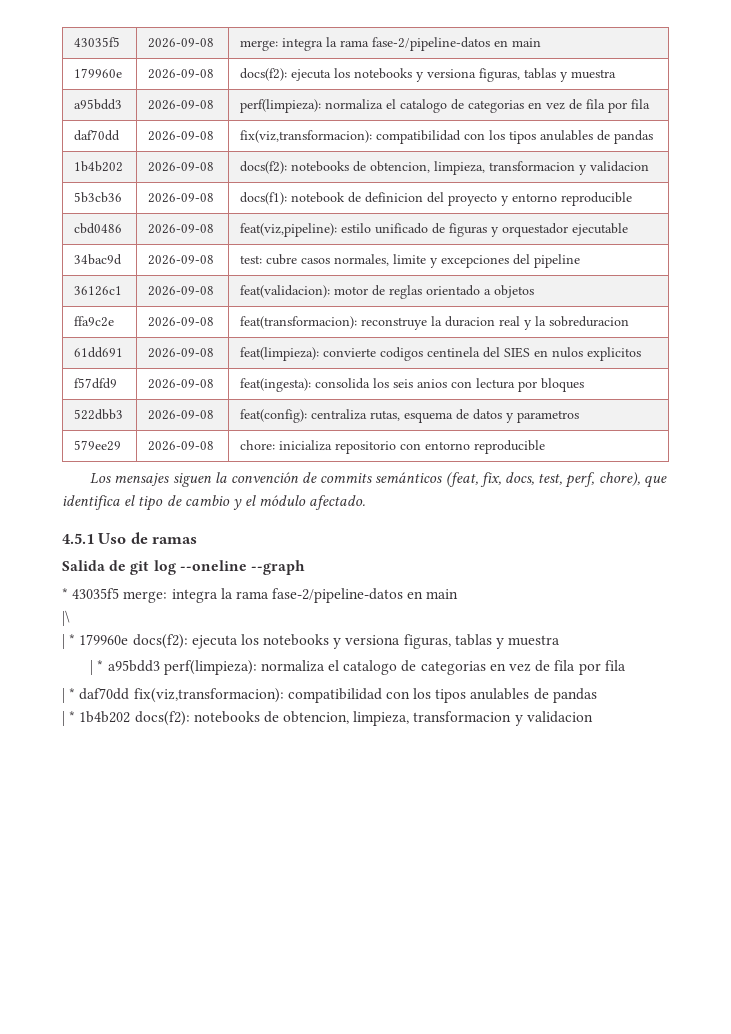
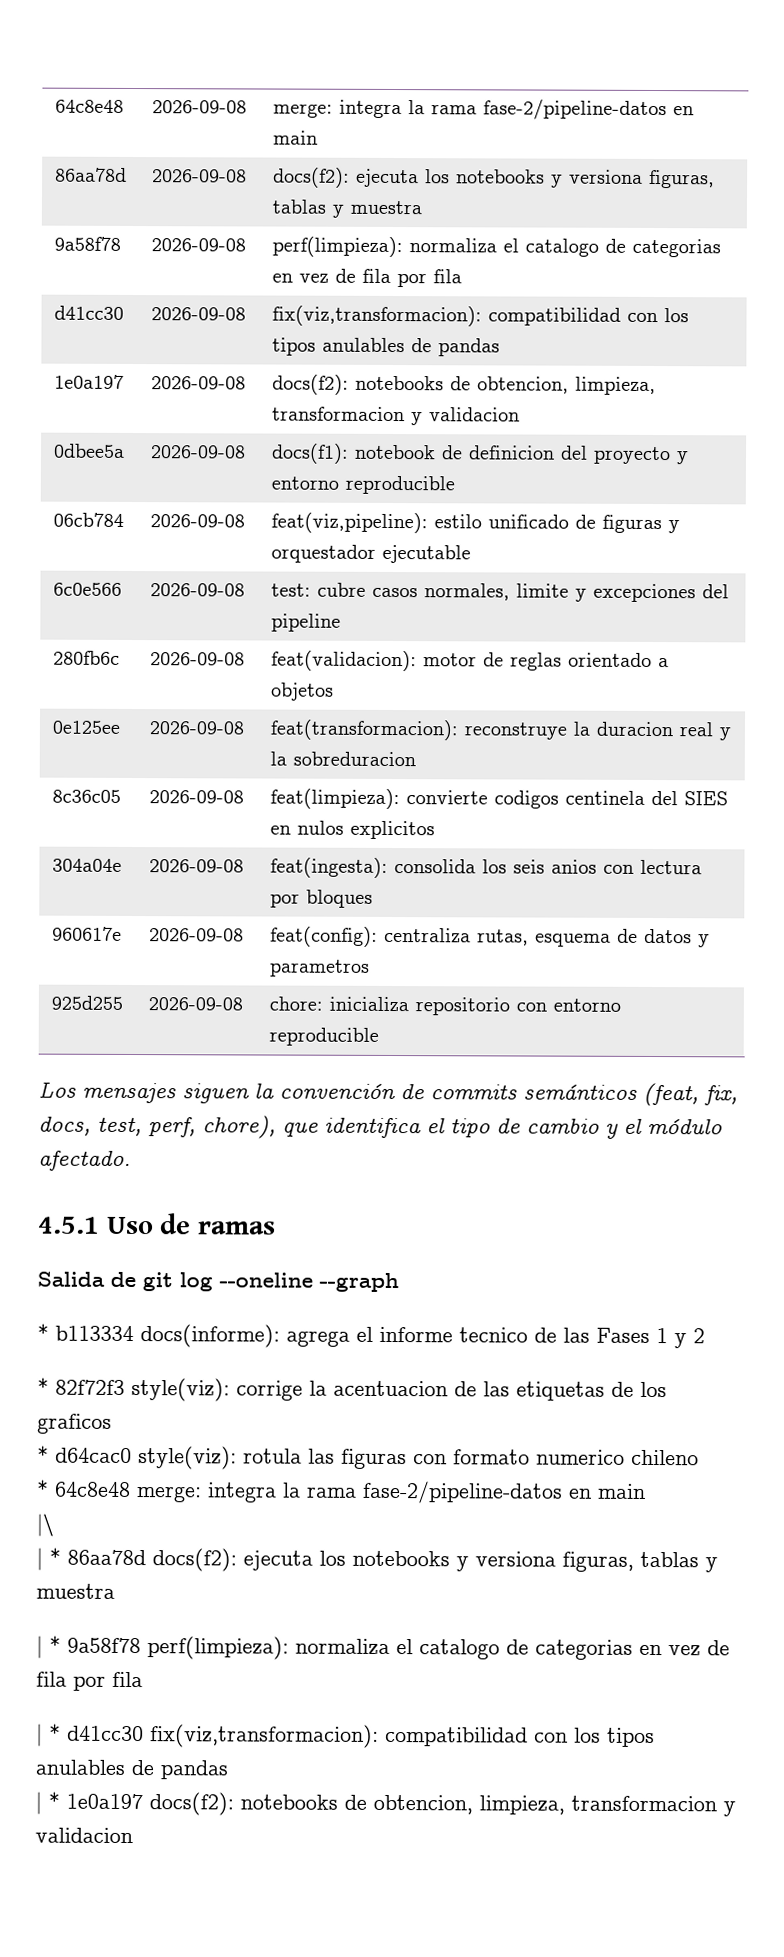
[74,37,121,47] 43035f5 -> [54,99,124,113] 64c8e48
[74,68,123,78] 179960e -> [54,167,127,182] 86aa78d
[74,99,123,110] a95bdd3 -> [53,236,121,251] 9a58f78
[74,130,121,141] daf70dd -> [53,305,124,320] d41cc30
[74,161,124,172] 1b4b202 -> [53,374,124,389] 1e0a197
[74,192,123,203] 5b3cb36 -> [52,443,125,458] 0dbee5a
[74,223,123,234] cbd0486 -> [52,512,124,527] 06cb784
[74,254,123,265] 34bac9d -> [52,582,122,596] 6c0e566
[74,286,123,296] 36126c1 -> [52,650,120,665] 280fb6c
[74,316,115,327] ffa9c2e -> [51,720,120,734] 0e125ee
[74,347,124,358] 61dd691 -> [51,789,121,803] 8c36c05
[74,378,118,389] f57dfd9 -> [51,858,122,872] 304a04e
[74,409,124,420] 522dbb3 -> [51,926,122,941] 960617e
[74,440,122,451] 579ee29 -> [50,995,123,1010] 925d255
[72,588,120,599] 43035f5 -> [55,1324,705,1349] [37,1377,667,1402] [37,1413,112,1434] [37,1445,699,1470] [37,1479,131,1497] b113334 docs(informe): agrega el informe tecnico de las Fases 1 y 2 // * 82f72f3 style(viz): corrige la acentuacion de las etiquetas de los graficos // * d64cac0 style(viz): rotula las figuras con formato numerico chileno // * 64c8e48
[79,634,129,645] 179960e -> [67,1549,146,1566] 86aa78d
[107,660,160,672] a95bdd3 -> [67,1637,141,1654] 9a58f78
[79,688,130,700] daf70dd -> [67,1725,144,1742] d41cc30
[79,711,131,723] 1b4b202 -> [66,1793,143,1810] 1e0a197

